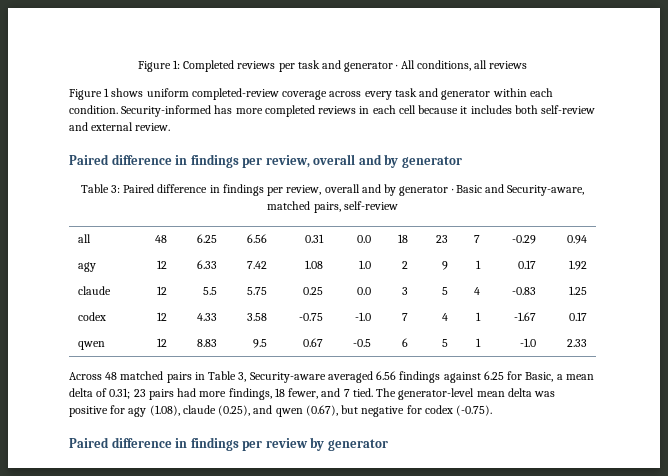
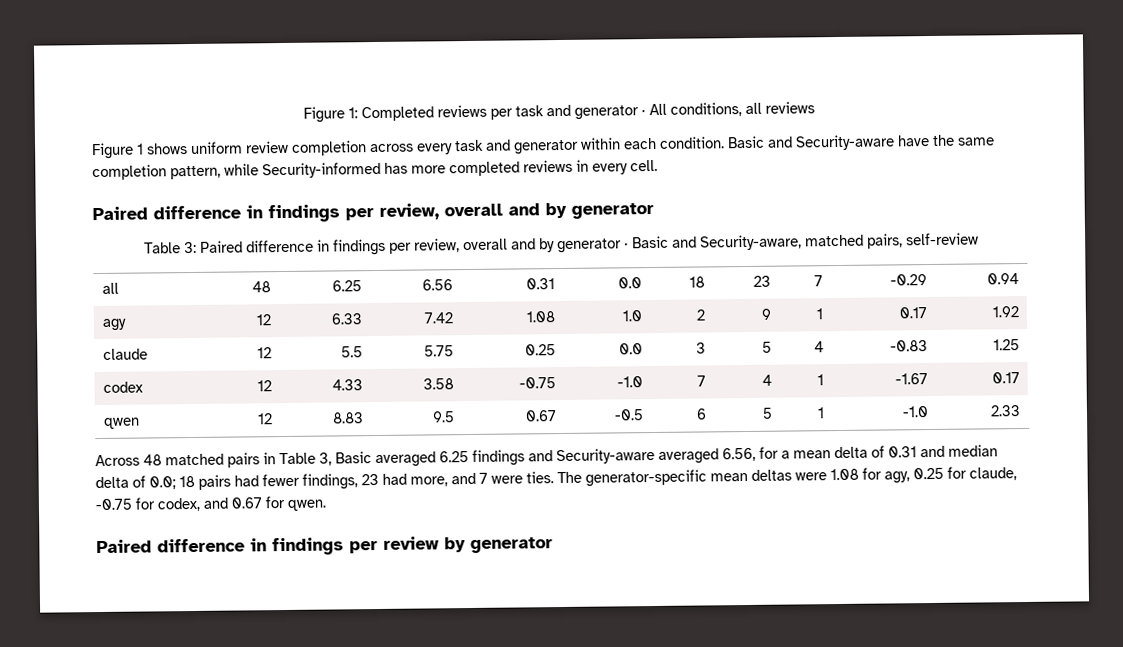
[191,88,328,100] completed-review coverage -> [246,140,367,156] review completion
(118, 109) none -> [727,134,995,151] [92,163,259,181] Basic and Security-aware have the same completion pattern, while
[372,105,596,114] [69,122,171,131] each cell because it includes both self-review and external review. -> [592,159,658,175] every cell.
[249,371,594,383] [69,388,556,400] [69,405,493,417] Security-aware averaged 6.56 findings against 6.25 for Basic, a mean delta of 0.31; 23 pairs had more findings, 18 fewer, and 7 tied. The generator-level mean delta was positive for agy (1.08), claude (0.25), and qwen (0.67), but negative for codex (-0.75). -> [335,444,998,468] [95,466,1017,490] [95,496,327,512] Basic averaged 6.25 findings and Security-aware averaged 6.56, for a mean delta of 0.31 and median delta of 0.0; 18 pairs had fewer findings, 23 had more, and 7 were ties. The generator-specific mean deltas were 1.08 for agy, 0.25 for claude, -0.75 for codex, and 0.67 for qwen.

